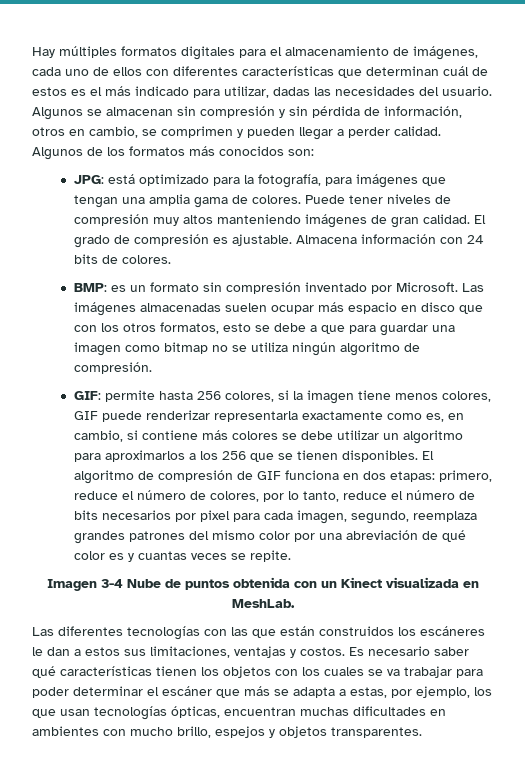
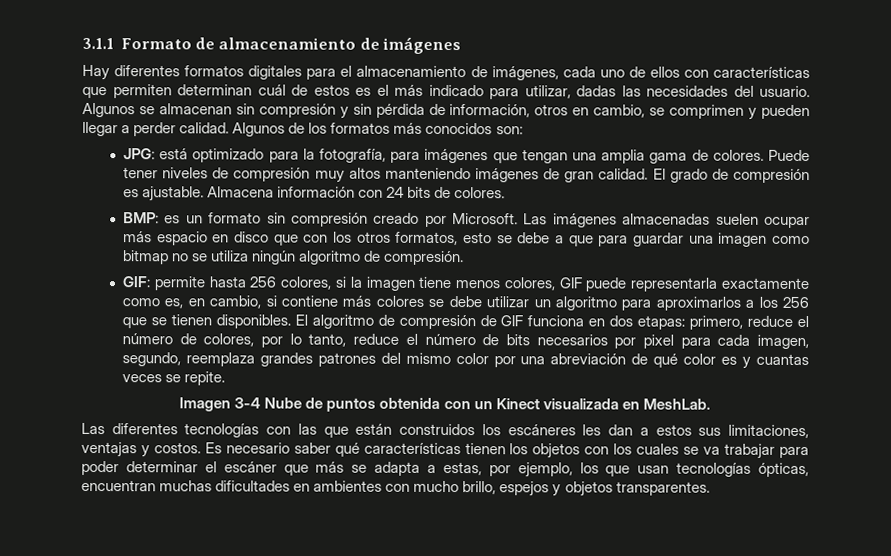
[32,46,117,58] Hay múltiples -> [82,36,462,55] [82,64,181,81] 3.1.1 Formato de almacenamiento de imágenes // Hay diferentes
[173,66,238,76] diferentes -> (709, 73) none
(362, 73) none -> [112,84,172,99] permiten
[304,282,367,292] inventado -> [373,212,420,224] creado
[145,410,210,420] renderizar -> (628, 284) none
[32,647,43,656] le -> [582,424,602,436] les

